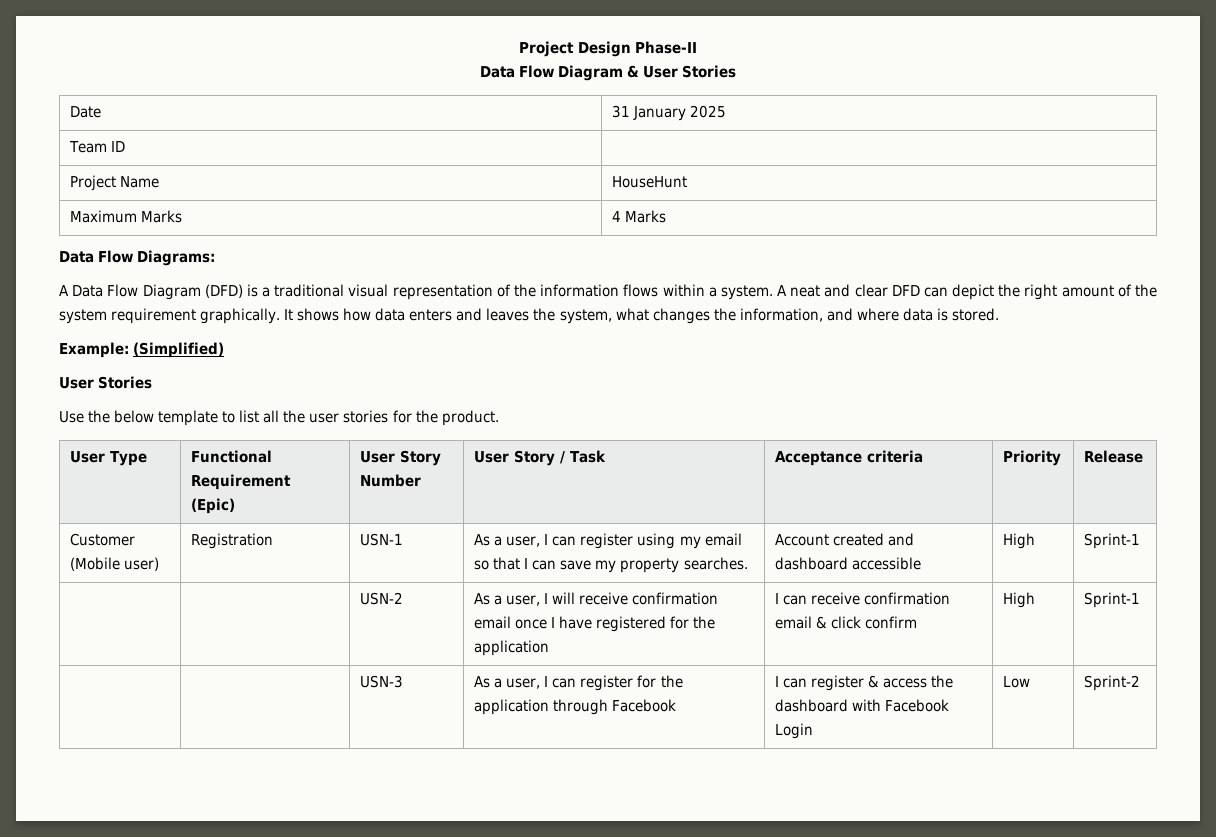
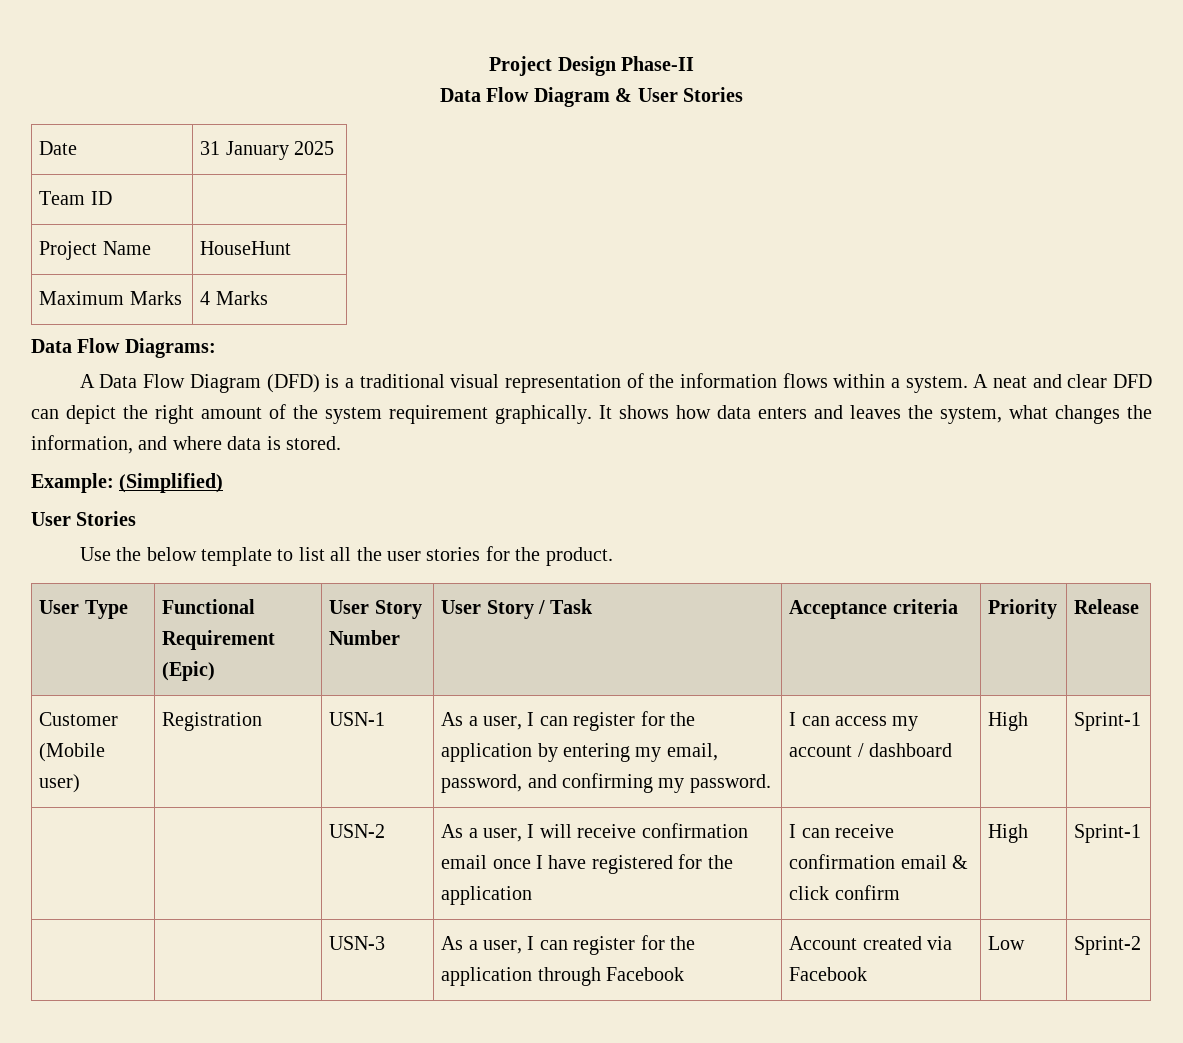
[637,533,742,549] [474,557,748,573] [775,533,915,546] [775,557,922,570] using my email so that I can save my property searches. | Account created and dashboard accessible -> [640,711,696,726] [441,743,718,762] [441,773,771,793] [789,712,919,731] [789,743,953,757] for the application by entering my email, password, and confirming my password. | I can access my account / dashboard
[775,675,954,691] [775,699,950,712] [775,723,814,739] I can register & access the dashboard with Facebook Login -> [789,936,953,950] [789,967,868,981] Account created via Facebook

